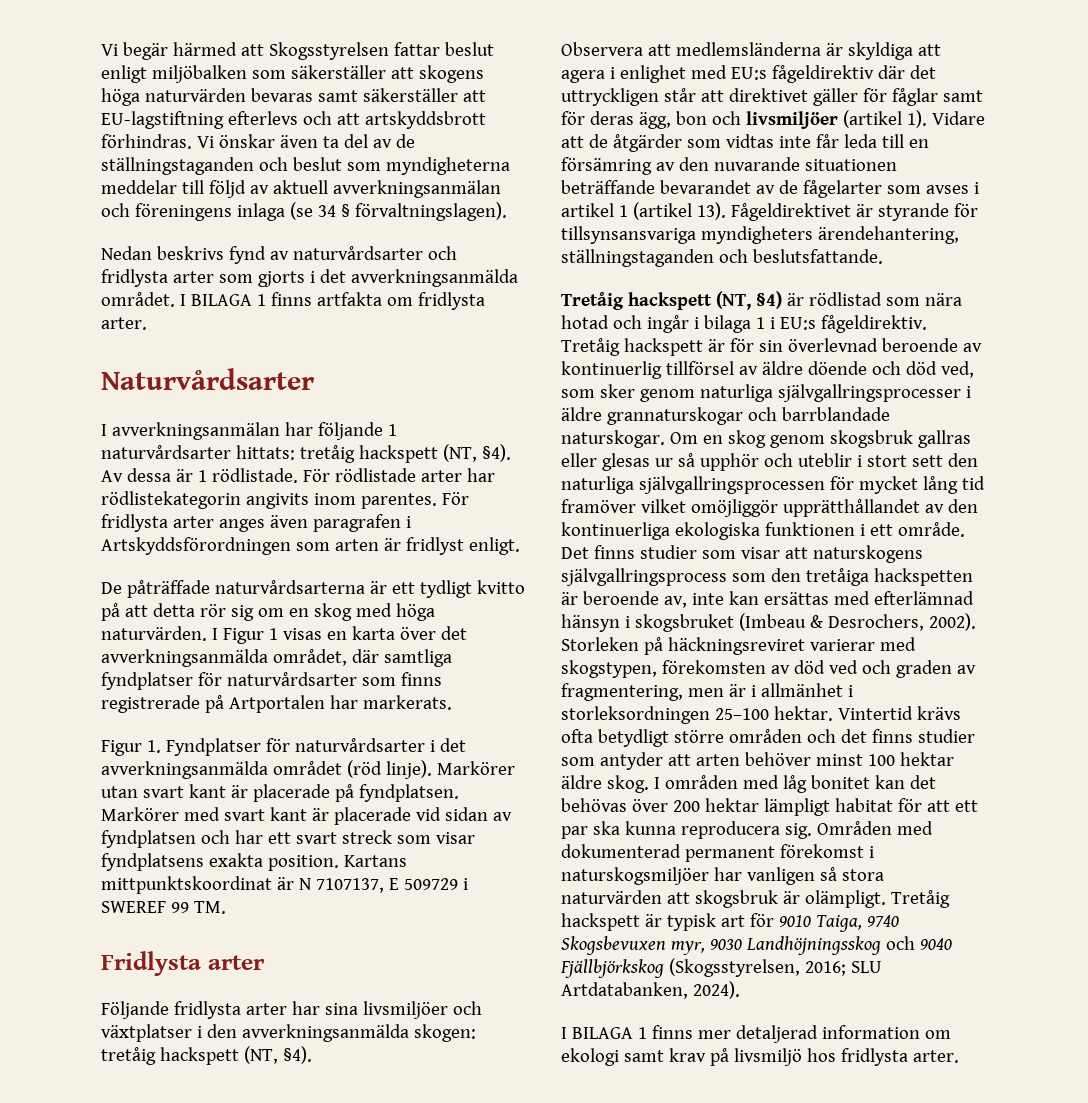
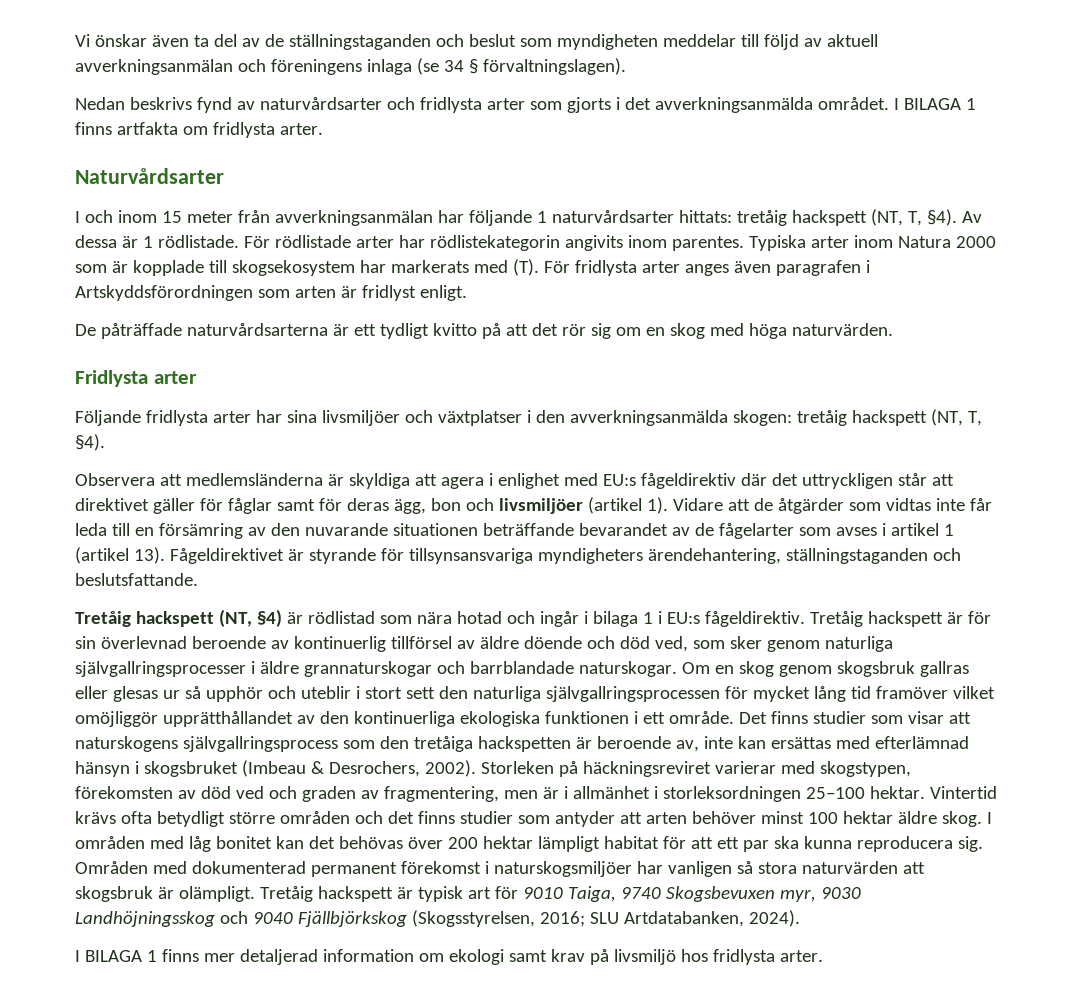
[101,42,494,60] [101,65,484,83] [101,88,486,106] [101,111,486,129] [101,134,214,149] Vi begär härmed att Skogsstyrelsen fattar beslut enligt miljöbalken som säkerställer att skogens höga naturvärden bevaras samt säkerställer att EU-lagstiftning efterlevs och att artskyddsbrott förhindras. Vi -> [75,34,90,47] Vi
[385,157,510,175] myndigheterna -> [556,34,658,50] myndigheten
(107, 430) none -> [84,210,270,223] och inom 15 meter från
(477, 453) none -> [907,211,922,226] T,
(437, 501) none -> [748,235,996,251] [75,259,539,276] Typiska arter inom Natura 2000 som är kopplade till skogsekosystem har markerats med (T).
[152,603,195,617] detta -> [531,323,558,336] det
[211,626,467,644] [101,649,452,667] [101,672,442,690] [101,695,452,713] [101,738,466,756] [101,760,515,779] [101,784,459,802] [101,807,512,825] [101,830,475,848] [101,853,407,871] [101,876,468,894] [101,901,226,914] I Figur 1 visas en karta över det avverkningsanmälda området, där samtliga fyndplatser för naturvårdsarter som finns registrerade på Artportalen har markerats. // Figur 1. Fyndplatser för naturvårdsarter i det avverkningsanmälda området (röd linje). Markörer utan svart kant är placerade på fyndplatsen. Markörer med svart kant är placerade vid sidan av fyndplatsen och har ett svart streck som visar fyndplatsens exakta position. Kartans mittpunktskoordinat är N 7107137, E 509729 i SWEREF 99 TM. -> (893, 329) none
(278, 1055) none -> [967,411,982,426] T,

